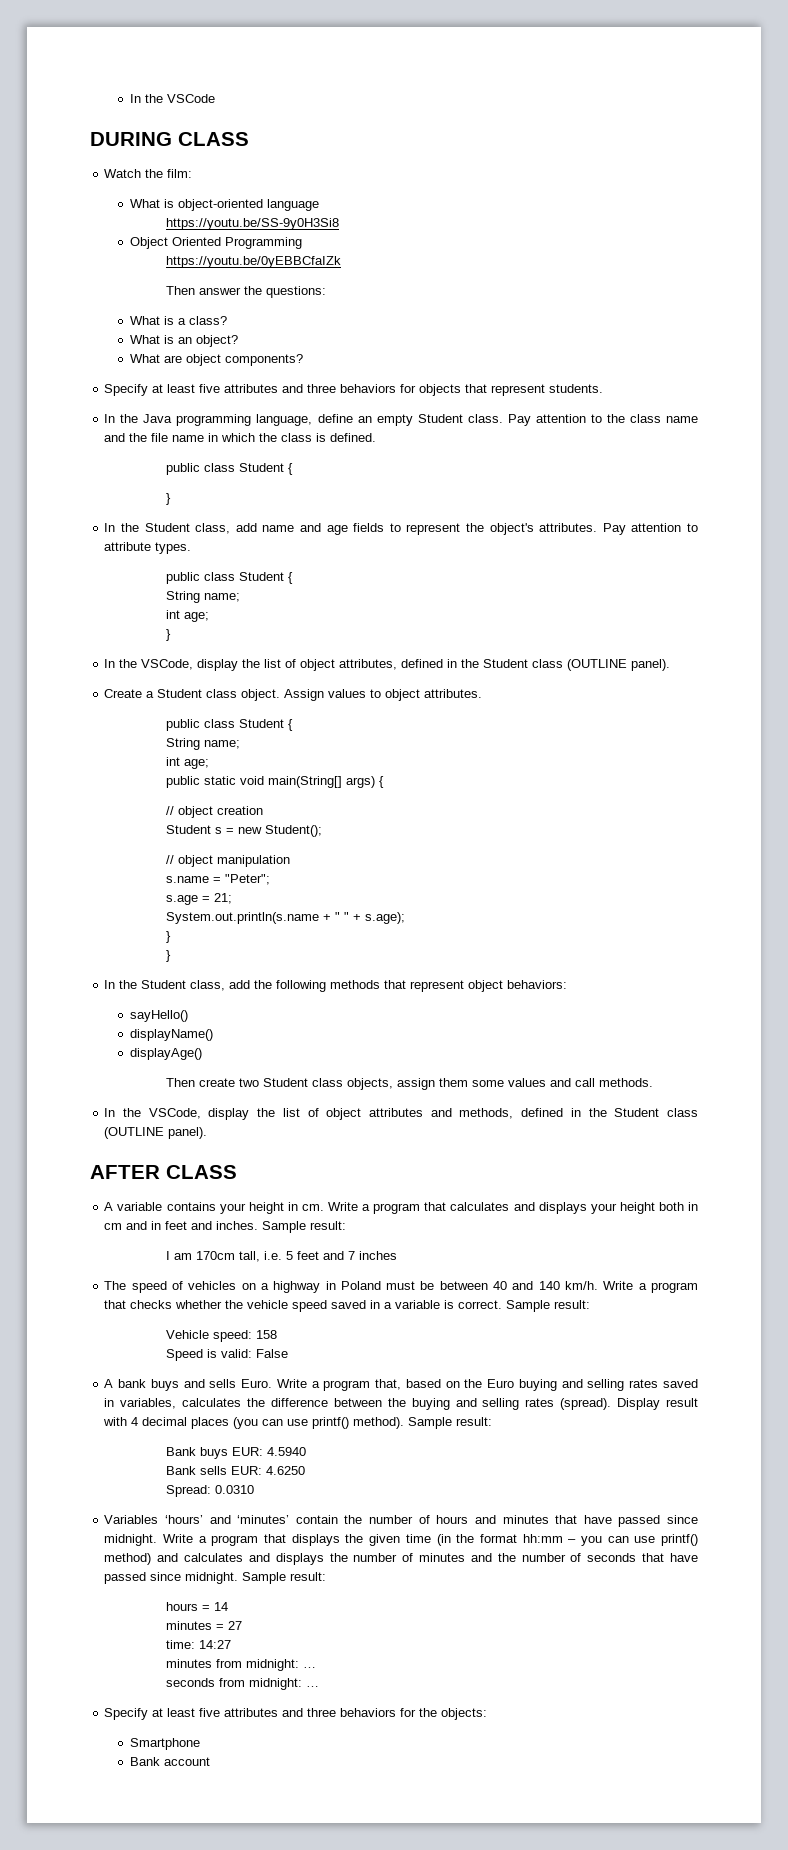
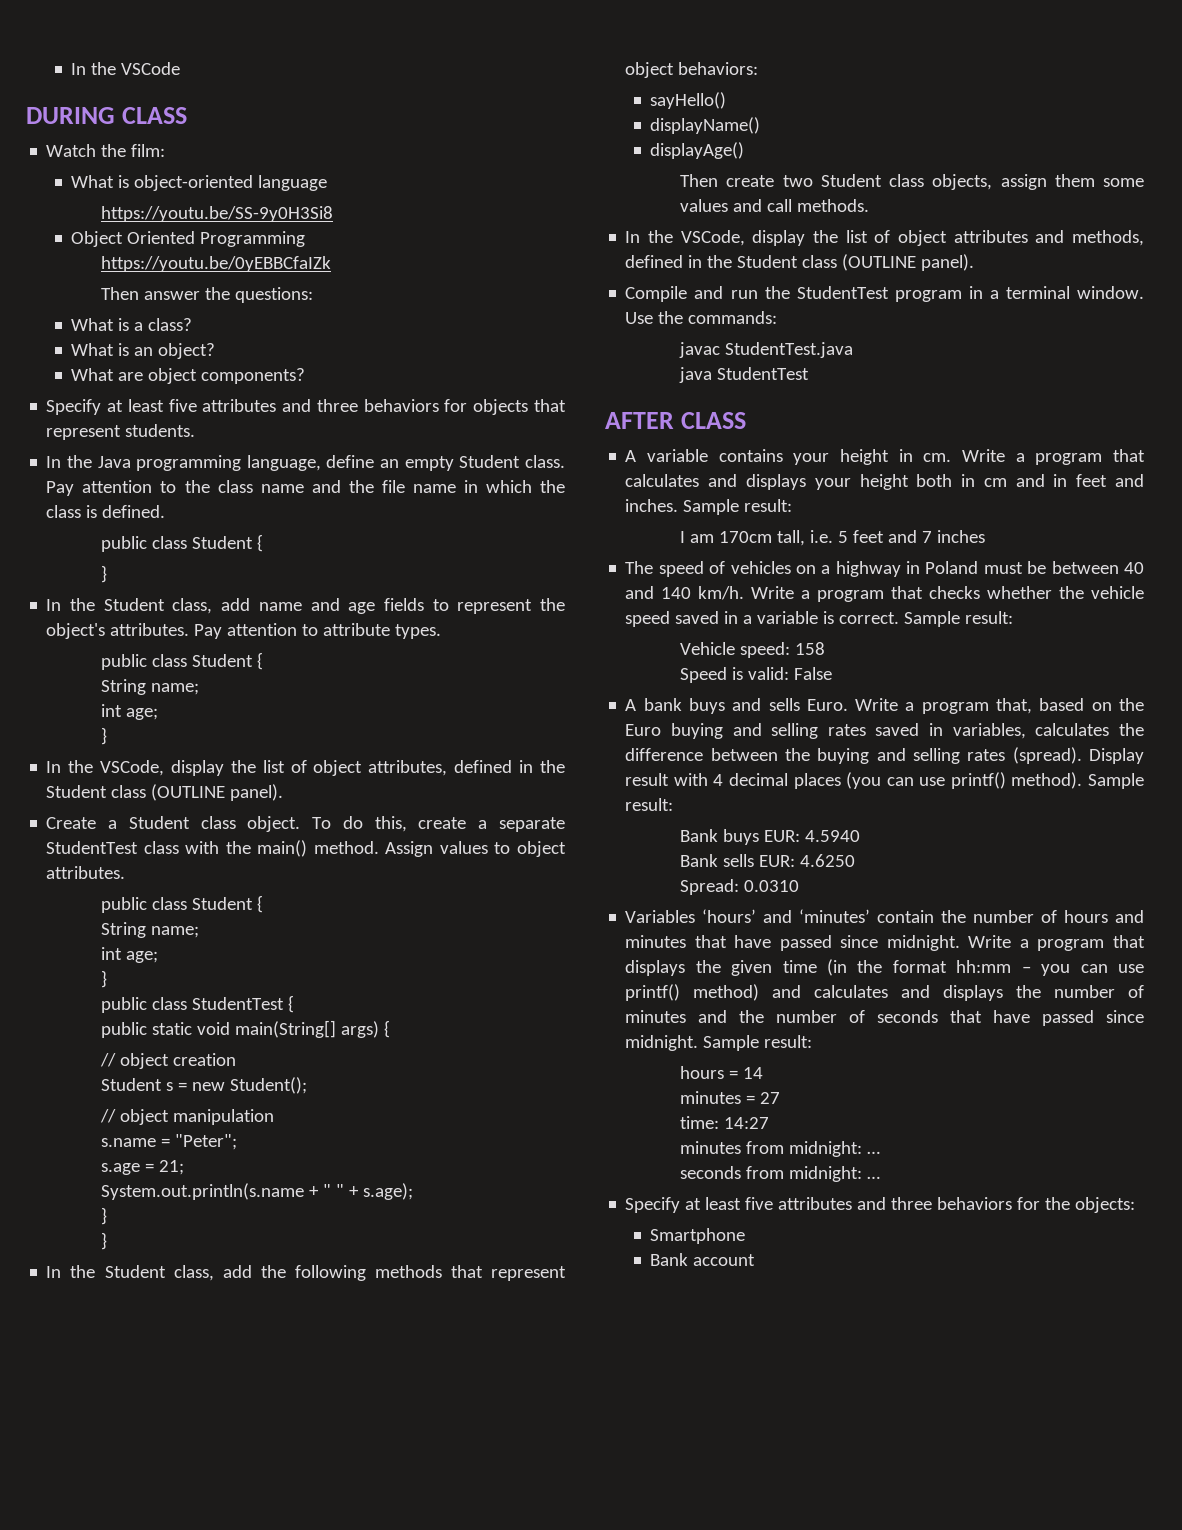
(281, 695) none -> [312,816,565,832] [46,840,379,857] To do this, create a separate StudentTest class with the main() method.
(209, 764) none -> [101,970,108,988] [101,995,295,1013] // } // public class StudentTest {
(208, 1133) none -> [625,286,1144,302] [625,311,778,324] [679,342,854,358] [679,367,810,383] // Compile and run the StudentTest program in a terminal window. Use the commands: // javac StudentTest.java // java StudentTest

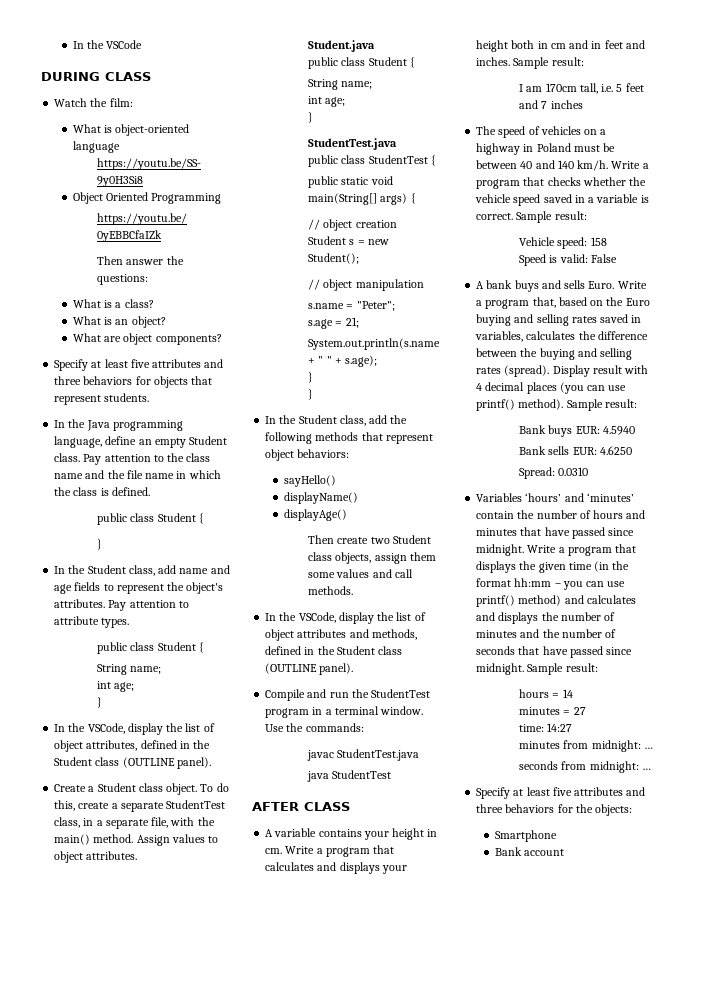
[143,841,179,854] class -> [54,817,169,829] class, in a separate file,
[101,895,264,913] [101,922,200,938] [101,947,159,963] [101,970,108,988] // public class Student { // String name; // int age; // } -> [308,40,376,52] [308,57,415,69] [308,79,373,90] [308,96,346,107] [308,112,314,123] [308,138,398,150] // Student.java // public class Student { // String name; // int age; // } // StudentTest.java

